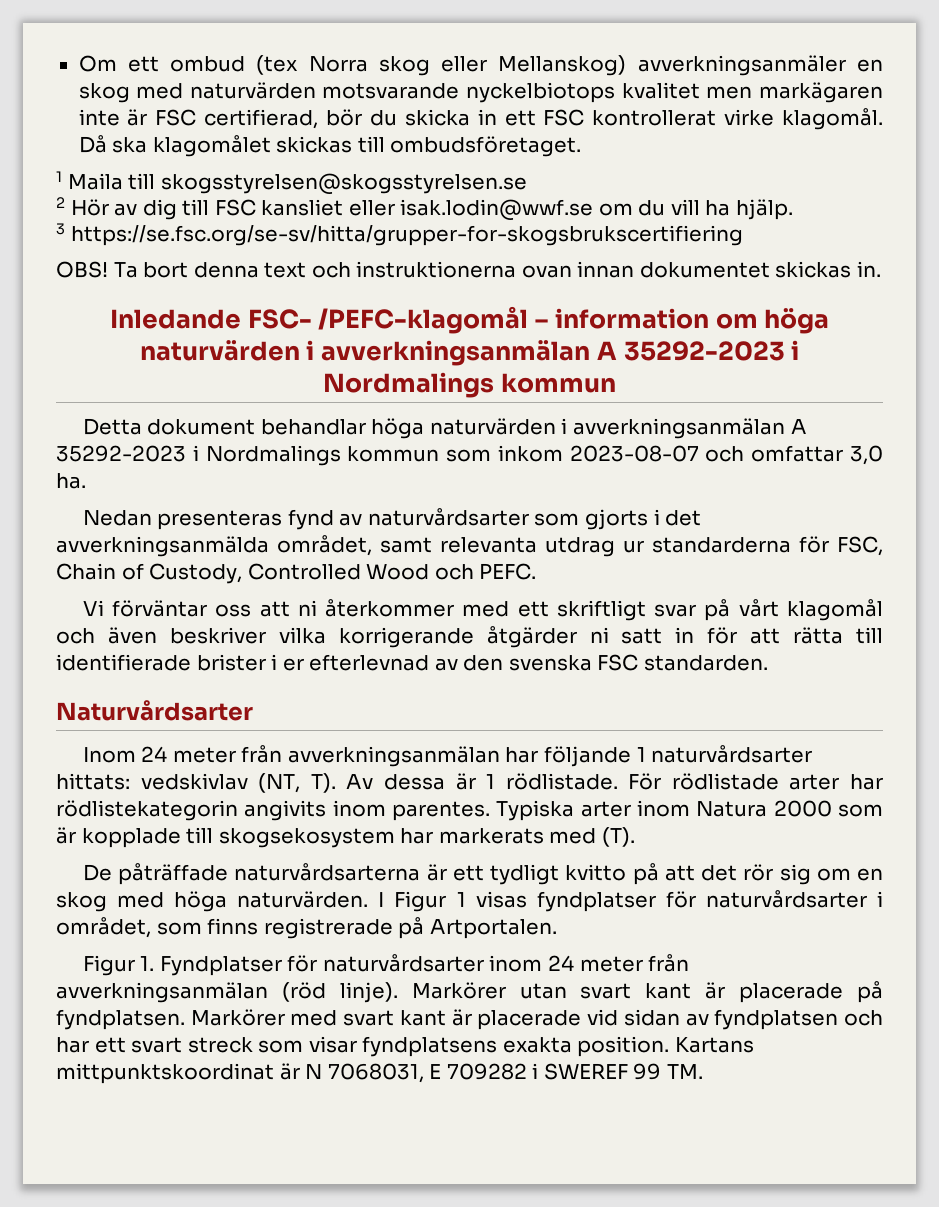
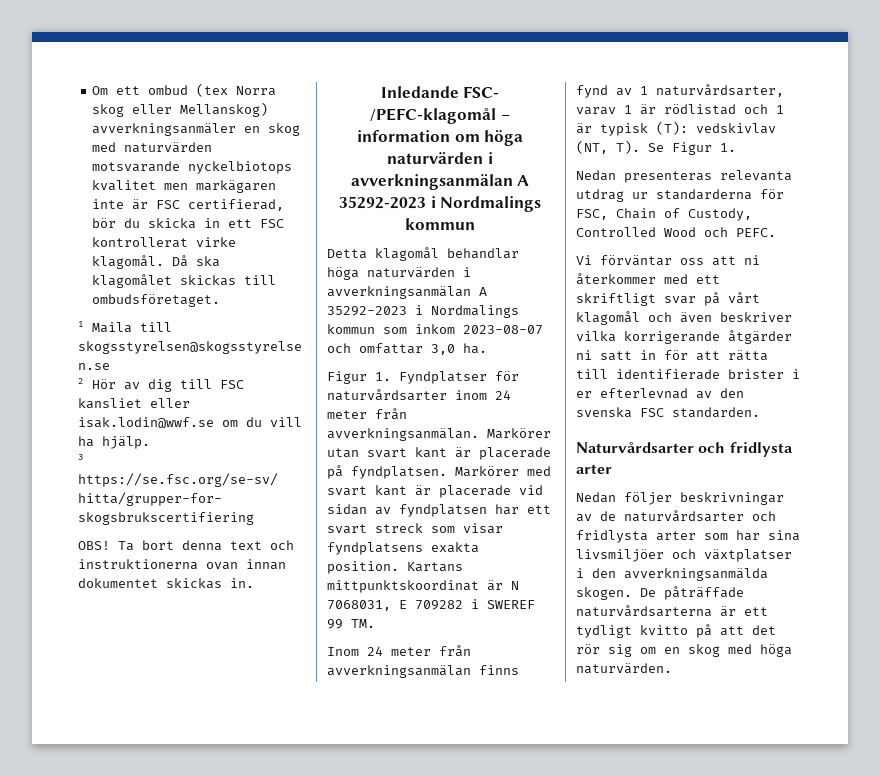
[147,419,256,435] dokument -> [375,247,439,261] klagomål
[82,508,702,530] [56,535,432,557] Nedan presenteras fynd av naturvårdsarter som gjorts i det avverkningsanmälda området, samt -> [327,371,519,384] [327,389,511,401] [327,408,407,420] [327,428,551,441] [327,447,551,460] [327,465,551,479] [327,485,543,498] [327,504,551,517] [327,523,503,534] [327,542,479,555] [327,561,463,574] [327,580,519,593] [327,599,535,611] [327,619,375,629] [327,645,471,657] [327,665,519,678] [576,84,784,98] [576,104,784,115] [576,121,776,136] [576,140,736,155] [576,170,712,183] Figur 1. Fyndplatser för naturvårdsarter inom 24 meter från avverkningsanmälan. Markörer utan svart kant är placerade på fyndplatsen. Markörer med svart kant är placerade vid sidan av fyndplatsen har ett svart streck som visar fyndplatsens exakta position. Kartans mittpunktskoordinat är N 7068031, E 709282 i SWEREF 99 TM. // Inom 24 meter från avverkningsanmälan finns fynd av 1 naturvårdsarter, varav 1 är rödlistad och 1 är typisk (T): vedskivlav (NT, T). Se Figur 1. // Nedan presenteras
[82,745,813,767] [56,773,883,793] [56,800,884,821] [56,827,635,848] // Inom 24 meter från avverkningsanmälan har följande 1 naturvårdsarter hittats: vedskivlav (NT, T). Av dessa är 1 rödlistade. För rödlistade arter har rödlistekategorin angivits inom parentes. Typiska arter inom Natura 2000 som är kopplade till skogsekosystem har markerats med (T). // -> [698,442,793,457] [576,464,612,474] [576,492,784,505] [576,510,776,522] [576,530,800,543] [576,549,792,562] [576,568,768,581] [576,587,632,600] och fridlysta arter // Nedan följer beskrivningar av de naturvårdsarter och fridlysta arter som har sina livsmiljöer och växtplatser i den avverkningsanmälda skogen.
[378,890,883,912] [56,917,557,939] [82,954,690,976] [56,981,884,1003] [56,1009,884,1030] [56,1036,754,1057] [56,1063,703,1084] I Figur 1 visas fyndplatser för naturvårdsarter i området, som finns registrerade på Artportalen. // Figur 1. Fyndplatser för naturvårdsarter inom 24 meter från avverkningsanmälan (röd linje). Markörer utan svart kant är placerade på fyndplatsen. Markörer med svart kant är placerade vid sidan av fyndplatsen och har ett svart streck som visar fyndplatsens exakta position. Kartans mittpunktskoordinat är N 7068031, E 709282 i SWEREF 99 TM. -> (672, 668) none

